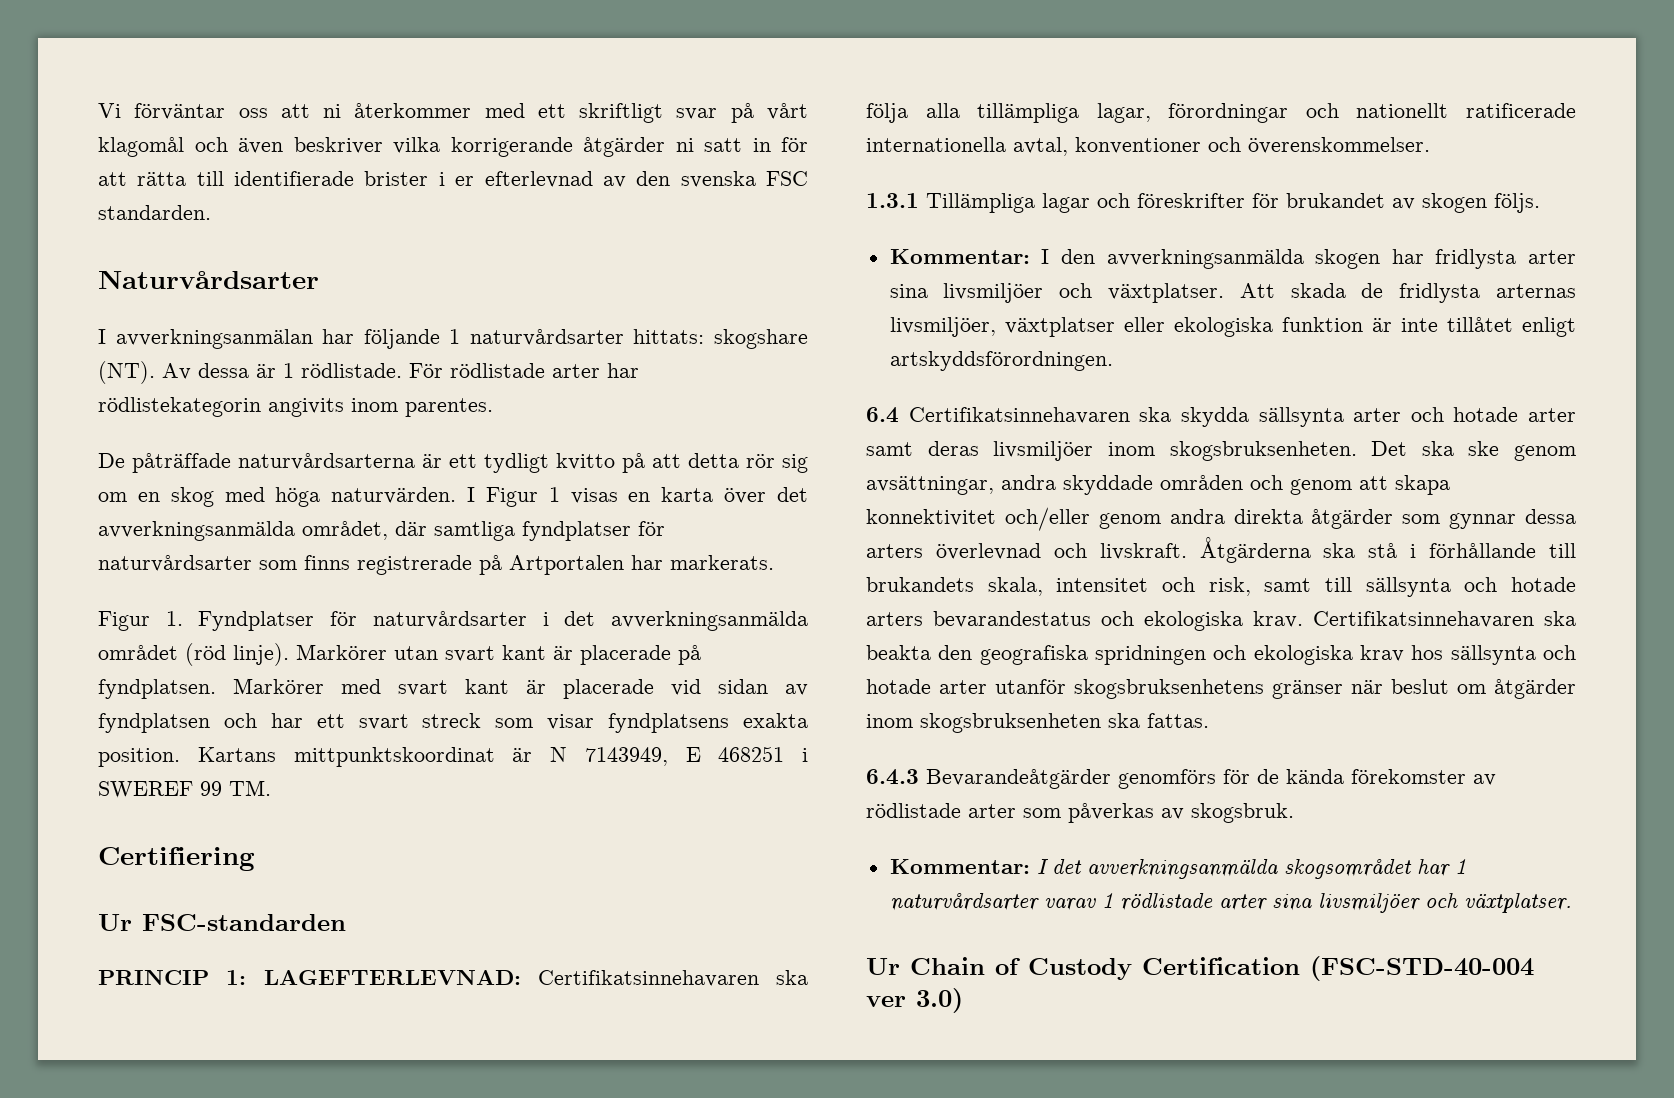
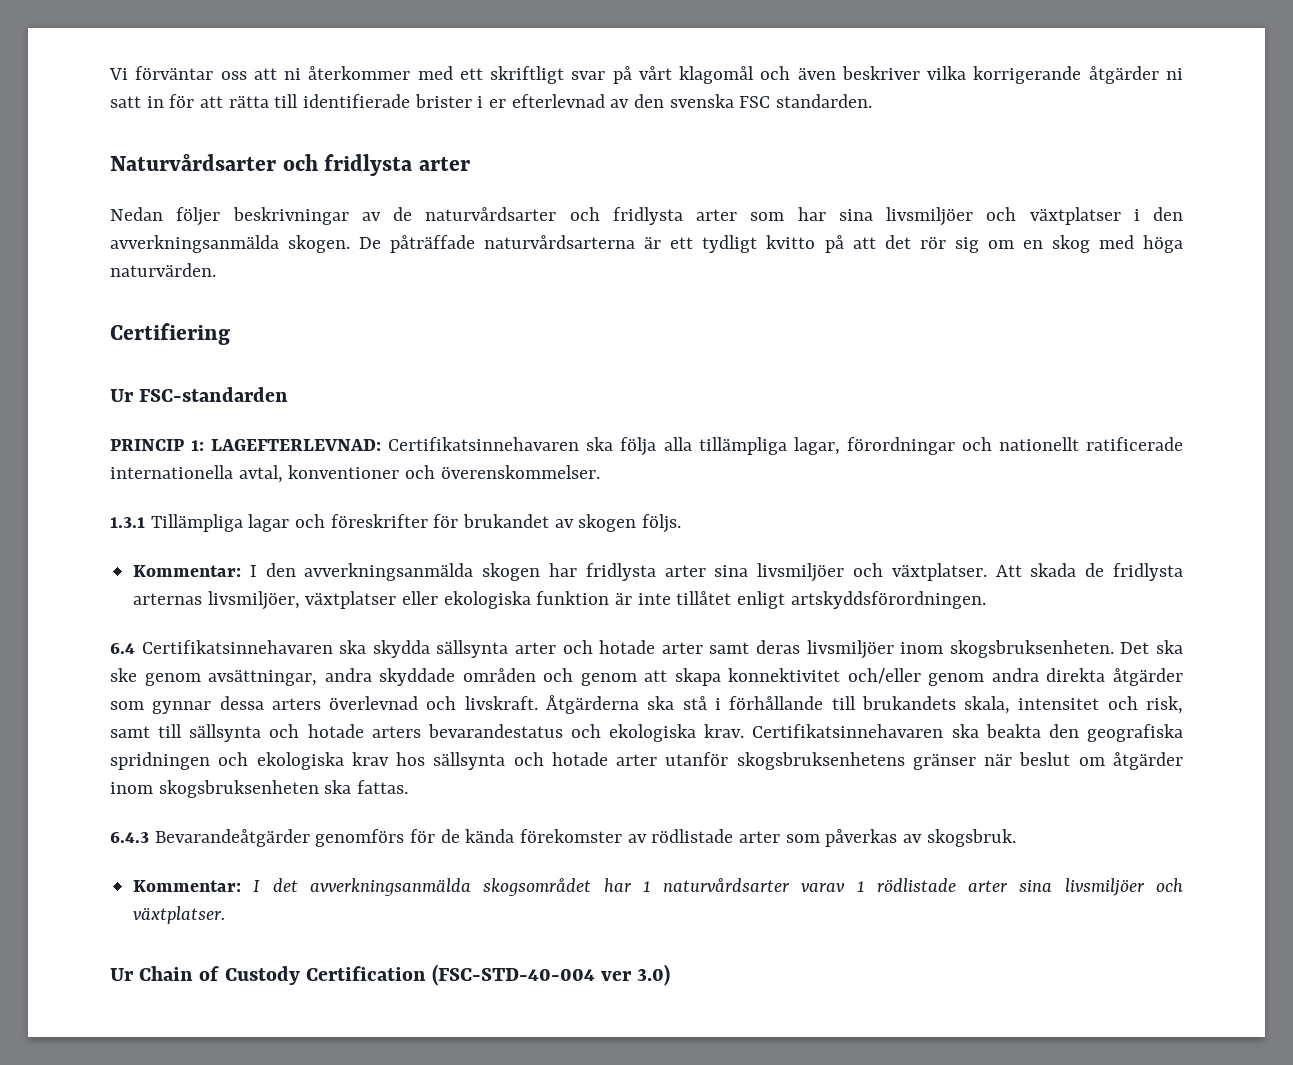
[98,329,808,349] [98,361,639,384] [98,397,493,417] // I avverkningsanmälan har följande 1 naturvårdsarter hittats: skogshare (NT). Av dessa är 1 rödlistade. För rödlistade arter har rödlistekategorin angivits inom parentes. // -> [282,154,470,176] [110,207,1183,226] [110,235,351,253] och fridlysta arter // Nedan följer beskrivningar av de naturvårdsarter och fridlysta arter som har sina livsmiljöer och växtplatser i den avverkningsanmälda skogen.
[688,453,739,468] detta -> [884,235,911,249] det
[467,487,808,507] [98,521,665,541] [98,555,774,575] [98,611,808,631] [98,643,701,666] [98,678,808,699] [98,713,809,733] [98,746,808,767] [98,780,271,798] I Figur 1 visas en karta över det avverkningsanmälda området, där samtliga fyndplatser för naturvårdsarter som finns registrerade på Artportalen har markerats. // Figur 1. Fyndplatser för naturvårdsarter i det avverkningsanmälda området (röd linje). Markörer utan svart kant är placerade på fyndplatsen. Markörer med svart kant är placerade vid sidan av fyndplatsen och har ett svart streck som visar fyndplatsens exakta position. Kartans mittpunktskoordinat är N 7143949, E 468251 i SWEREF 99 TM. -> (216, 270) none

